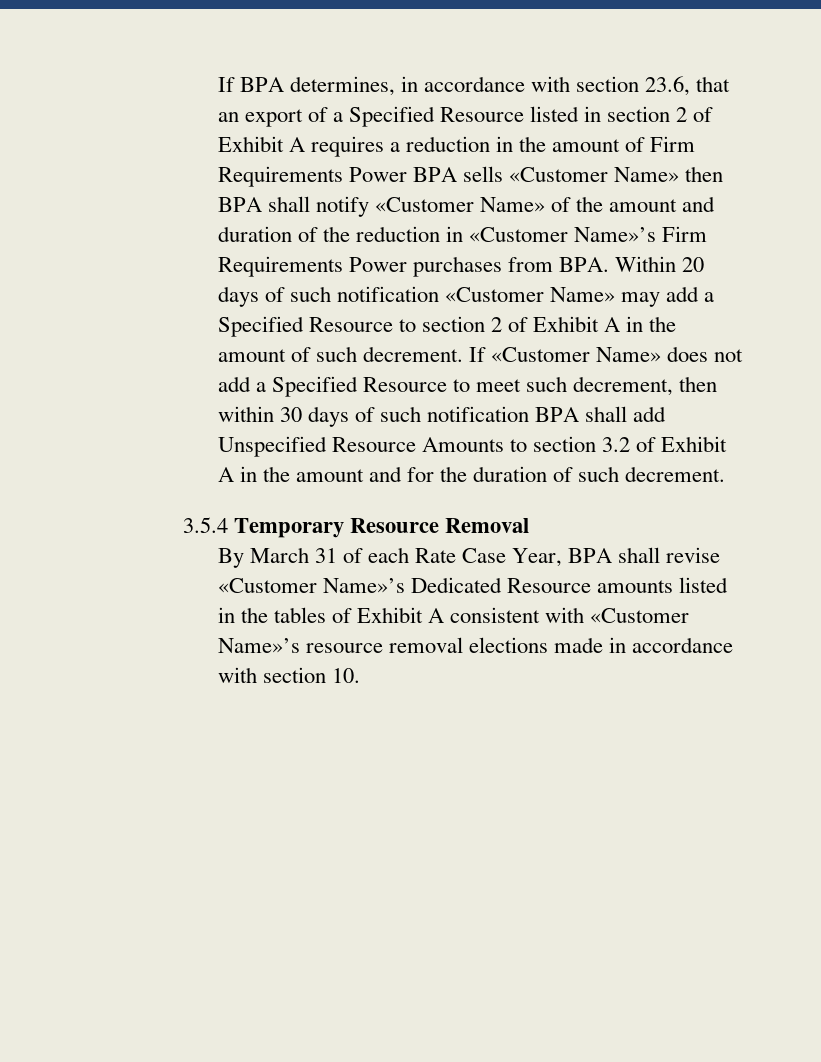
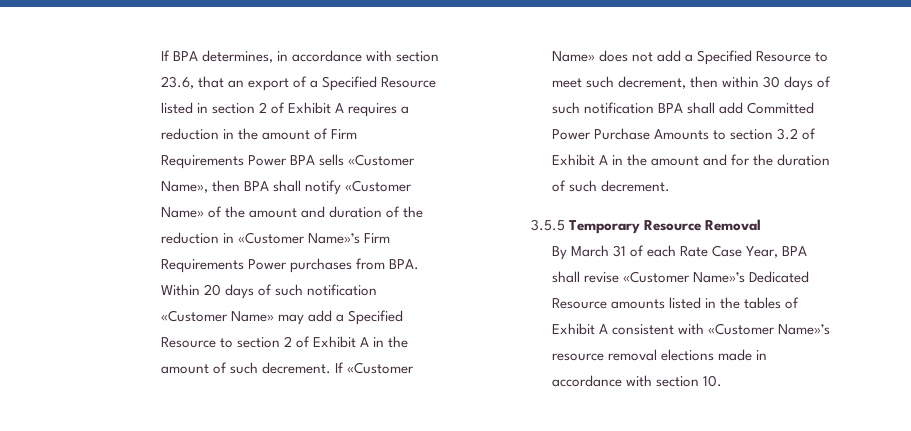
[614,167,680,182] Name» -> [160,181,208,193] Name»,
[217,436,416,457] Unspecified Resource -> [746,102,814,114] [551,128,650,140] Committed Power Purchase
[182,517,228,533] 3.5.4 -> [531,219,566,231] 3.5.5

